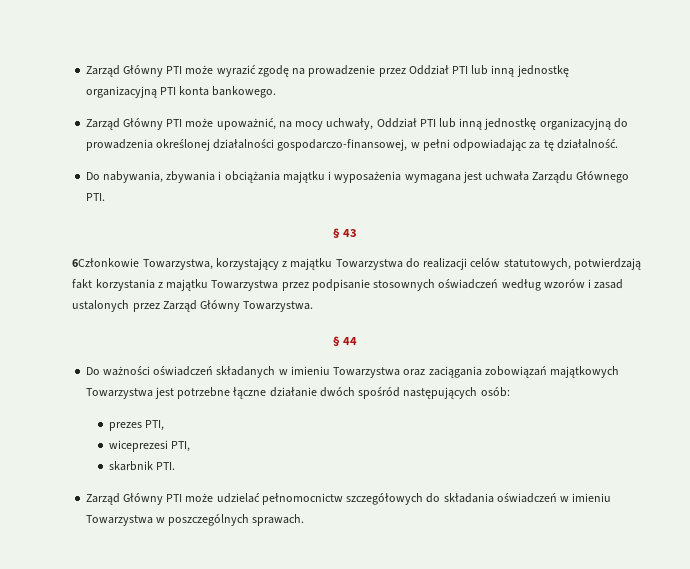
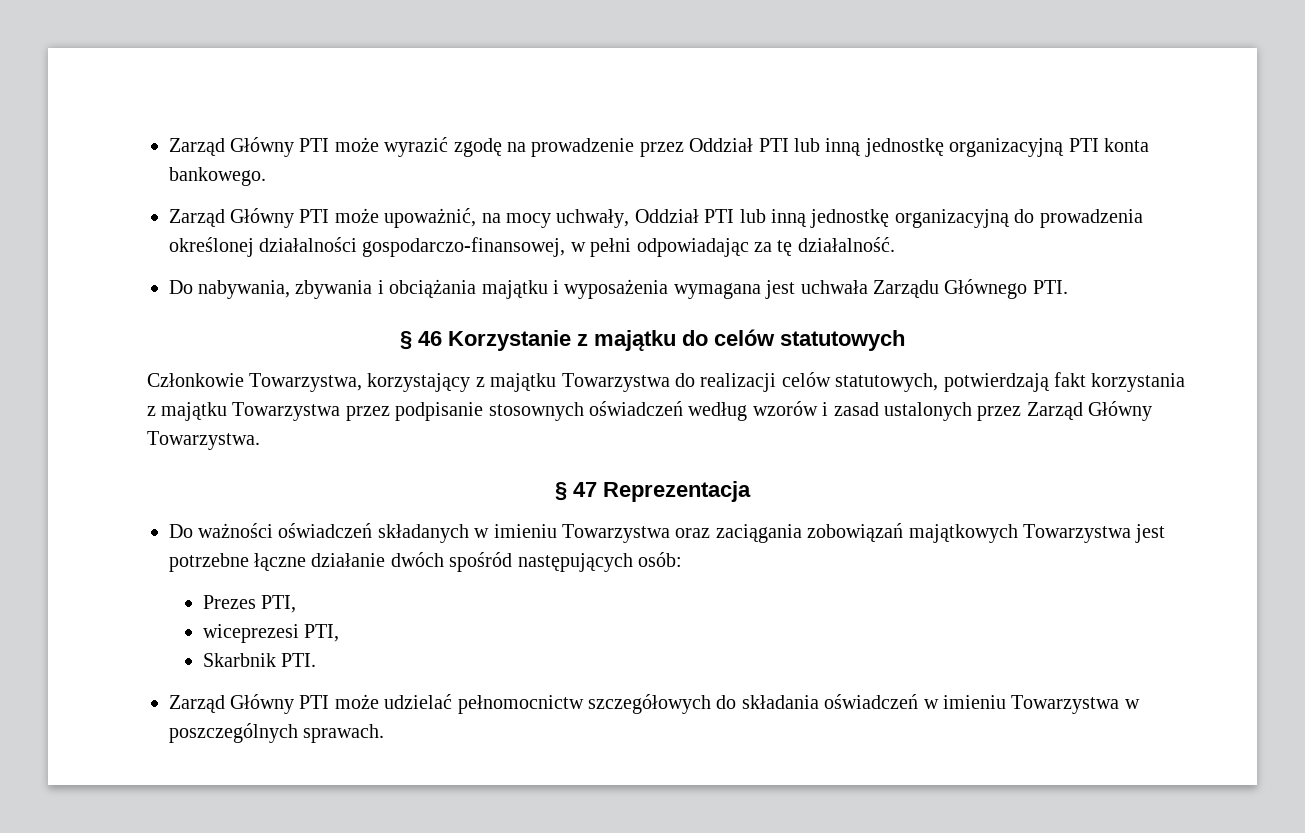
[343,229,358,237] [72,258,140,267] 43 // 6Członkowie -> [418,329,905,351] [146,373,244,387] 46 Korzystanie z majątku do celów statutowych // Członkowie
[343,337,358,345] 44 -> [573,481,751,502] 47 Reprezentacja
[109,422,143,431] prezes -> [203,595,257,609] Prezes
[109,461,154,471] skarbnik -> [203,653,277,667] Skarbnik

